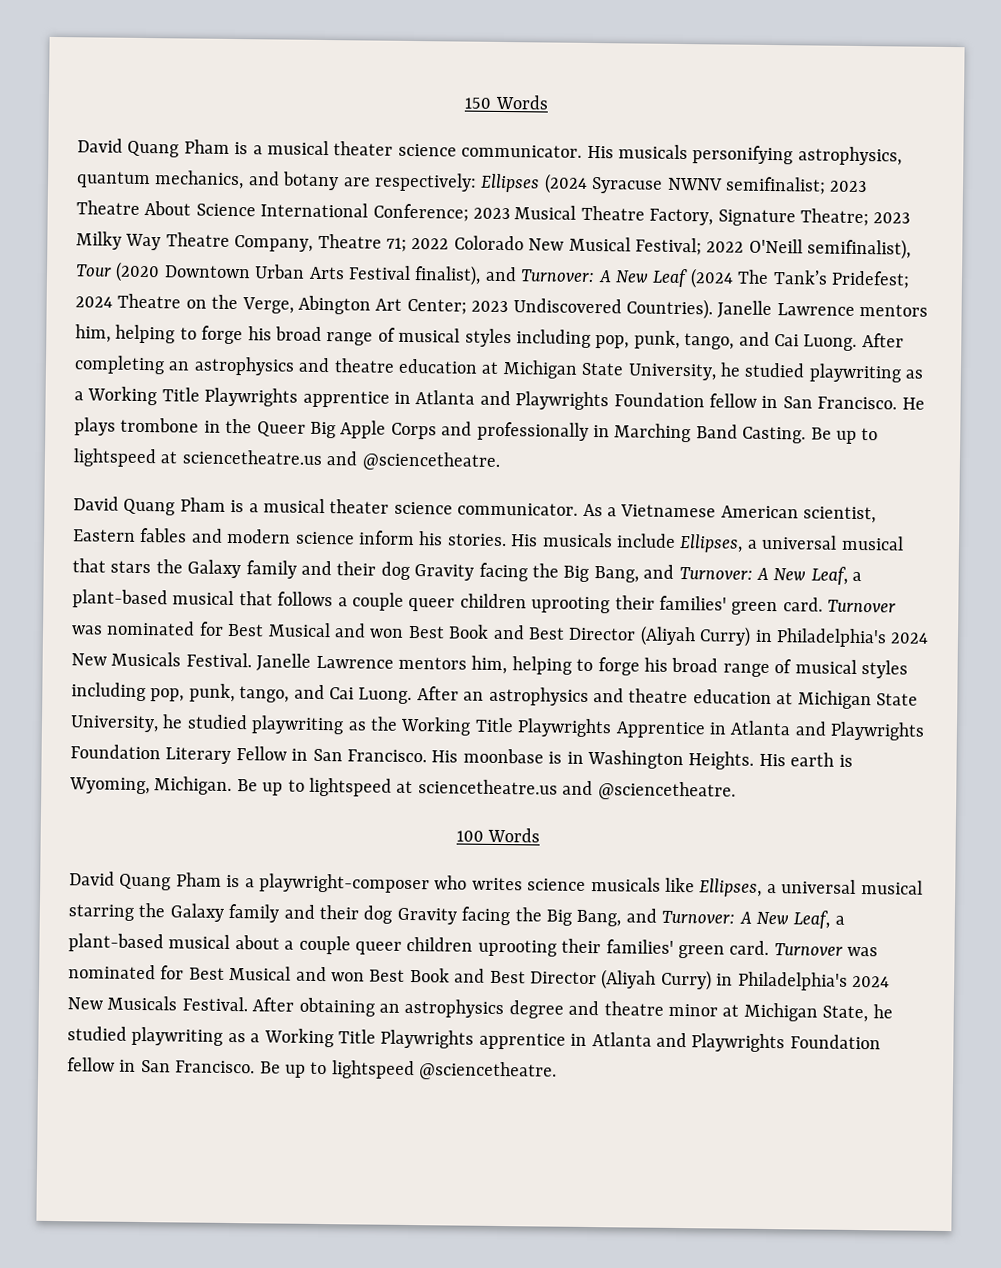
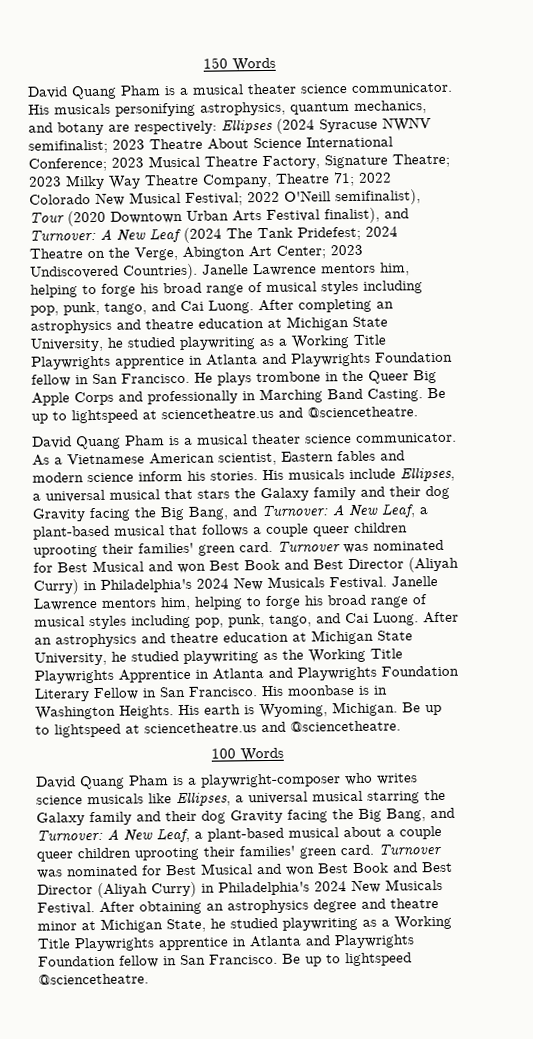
[772,270,828,285] Tank’s -> [257,227,293,239] Tank

